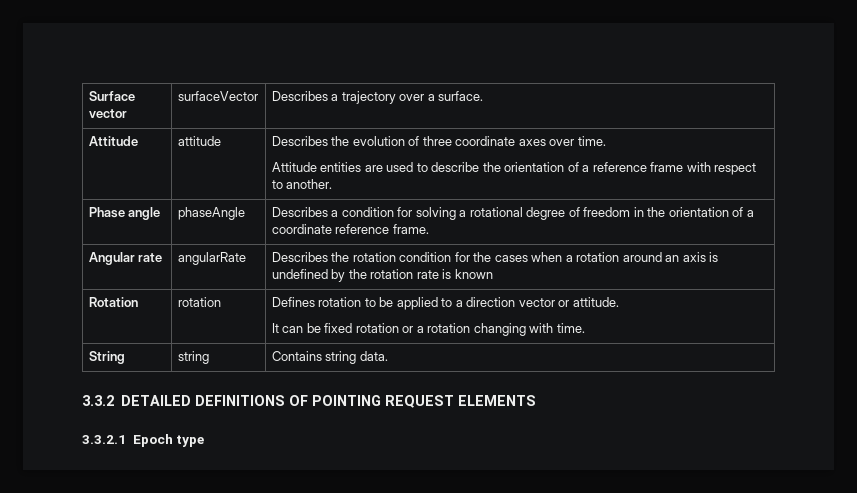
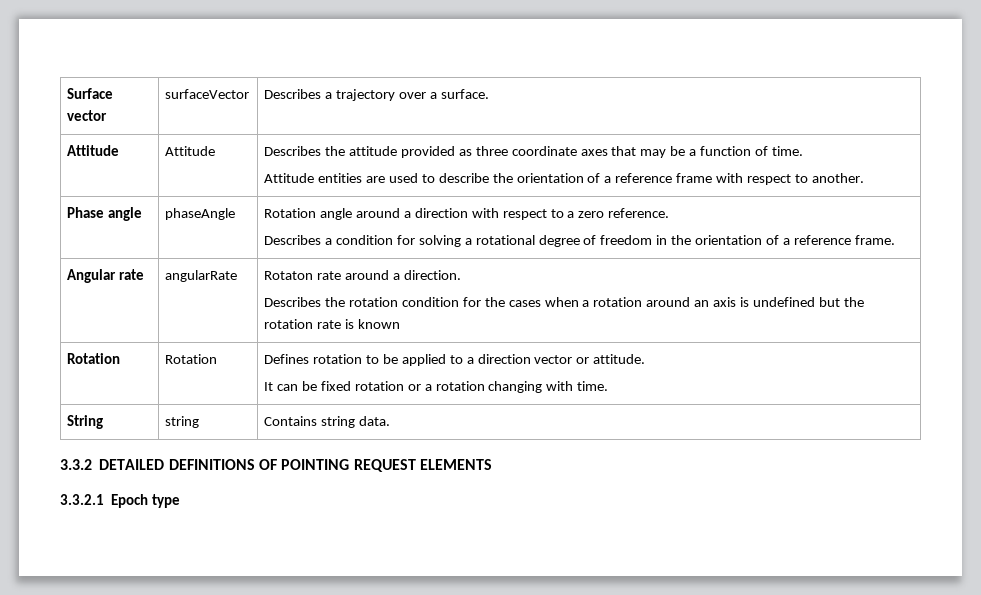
[177,136,221,146] [271,136,575,146] attitude | Describes the evolution of three coordinate axes over -> [165,146,216,156] [264,146,769,158] Attitude | Describes the attitude provided as three coordinate axes that may be a function of
(245, 213) none -> [264,208,670,220] Rotation angle around a direction with respect to a zero reference. //
[271,224,332,234] coordinate -> (790, 241) none
(246, 258) none -> [264,270,461,280] Rotaton rate around a direction. //
[331,269,346,282] by -> [818,297,840,307] but
[177,297,221,307] rotation -> [165,354,218,364] Rotation

